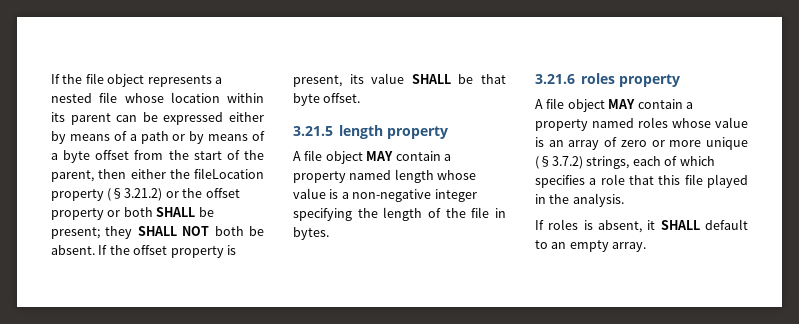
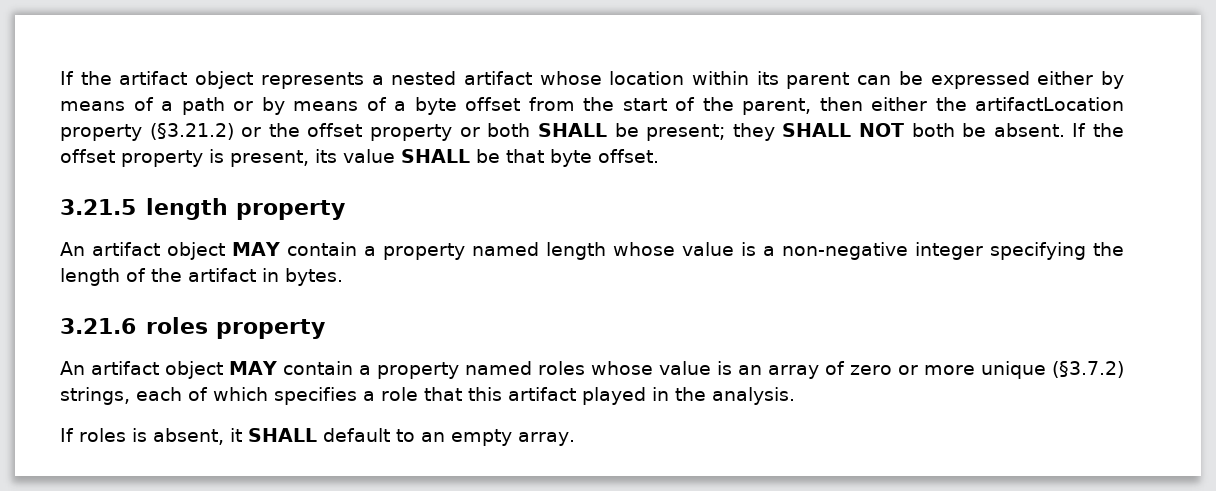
[51,73,104,84] If the file -> [60,71,188,85] If the artifact
[99,92,118,103] file -> [463,71,532,85] artifact
[194,168,264,179] fileLocation -> [975,97,1124,111] artifactLocation
[293,150,323,161] A file -> [60,242,161,256] An artifact
[471,207,490,218] file -> [188,268,256,282] artifact
[535,98,565,109] A file -> [60,361,160,375] An artifact
[684,174,703,185] file -> [508,387,576,401] artifact

